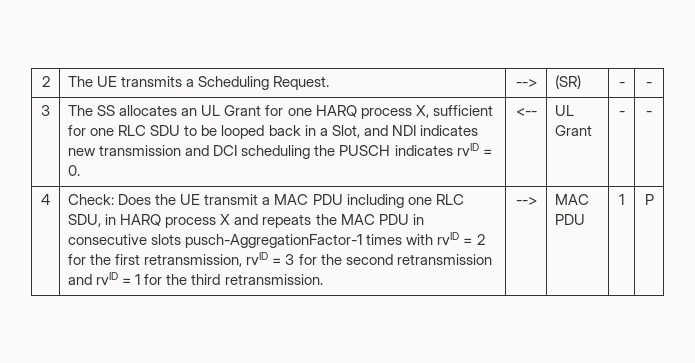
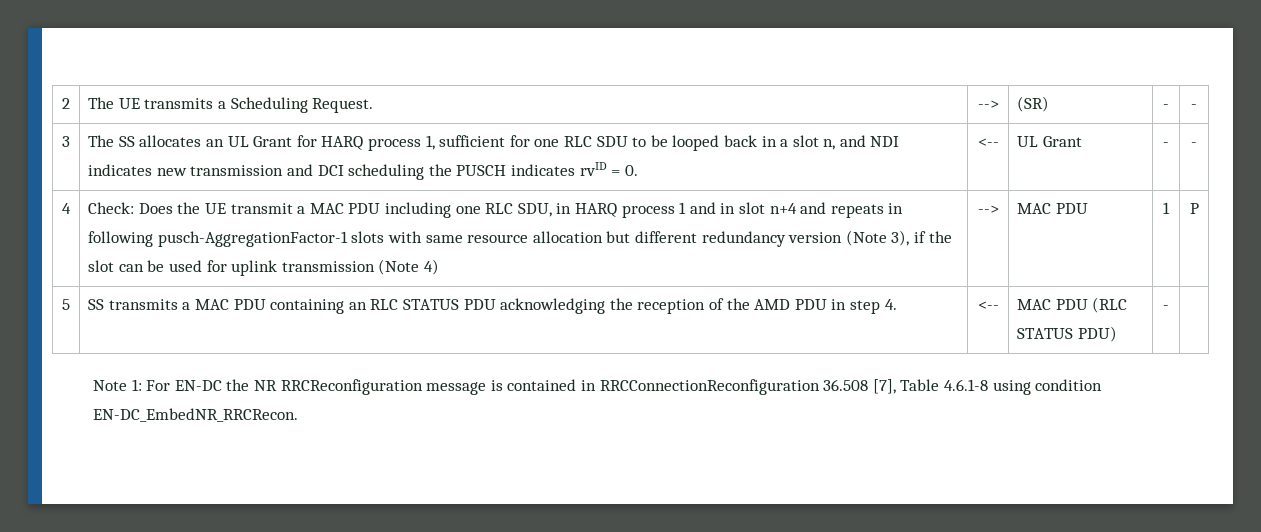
[287,105,429,119] one HARQ process X, -> [321,135,435,151] HARQ process 1,
[331,125,360,138] Slot, -> [792,135,836,150] slot n,
[220,214,424,228] [68,232,485,248] [68,252,492,267] [68,272,323,285] X and repeats the MAC PDU in consecutive slots pusch-AggregationFactor-1 times with rvID = 2 for the first retransmission, rvID = 3 for the second retransmission and rvID = 1 for the third retransmission. -> [679,202,904,218] [88,230,952,247] [88,259,440,276] 1 and in slot n+4 and repeats in following pusch-AggregationFactor-1 slots with same resource allocation but different redundancy version (Note 3), if the slot can be used for uplink transmission (Note 4)
(654, 199) none -> [62,299,70,310] [88,298,897,314] [977,301,999,310] [1017,297,1128,313] [1017,326,1117,342] [1163,305,1169,310] [93,379,1103,395] [93,408,299,422] // 5 | SS transmits a MAC PDU containing an RLC STATUS PDU acknowledging the reception of the AMD PDU in step 4. | <-- | MAC PDU (RLC STATUS PDU) | - | // Note 1: For EN-DC the NR RRCReconfiguration message is contained in RRCConnectionReconfiguration 36.508 [7], Table 4.6.1-8 using condition EN-DC_EmbedNR_RRCRecon.

